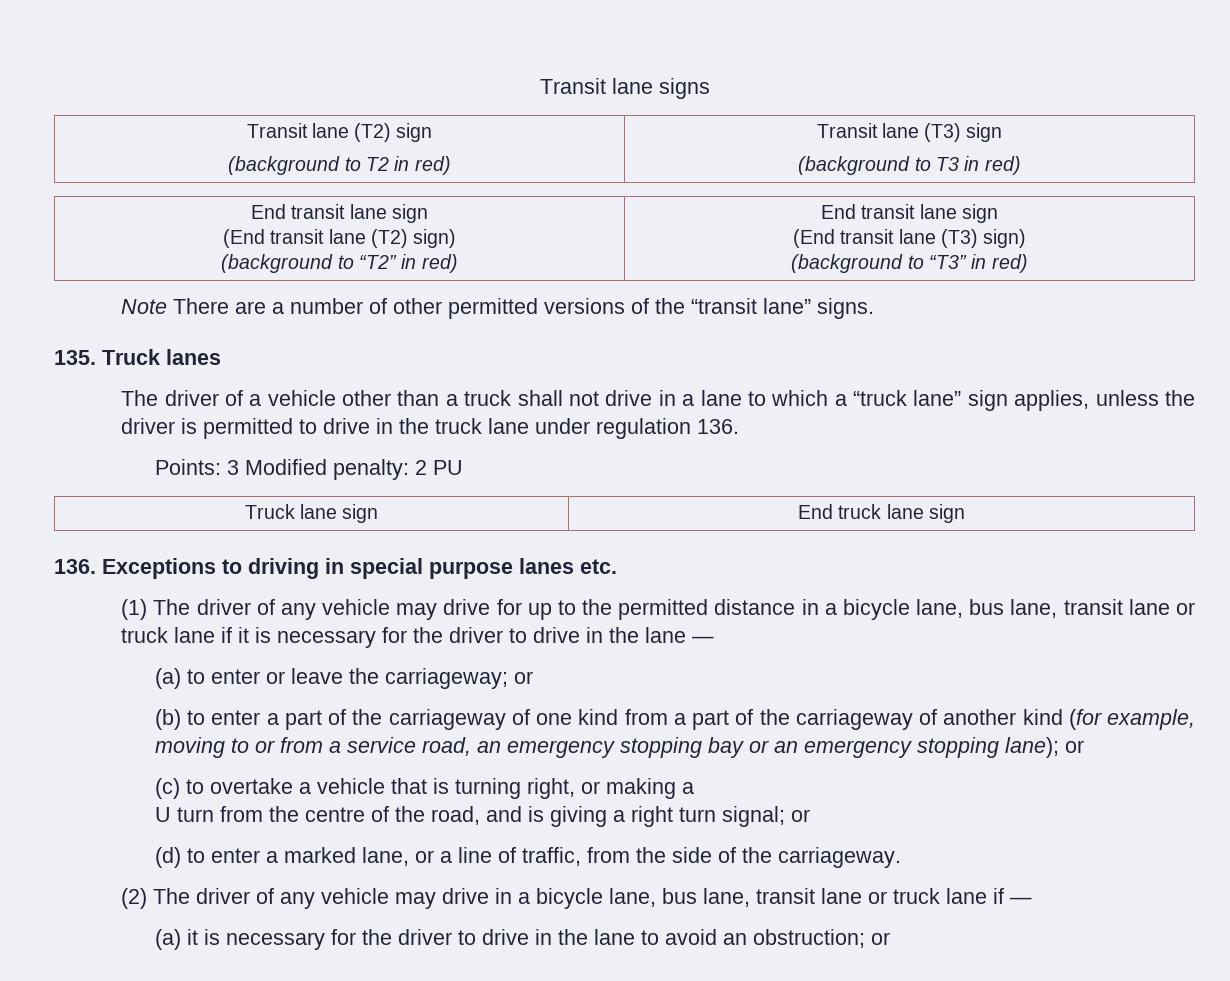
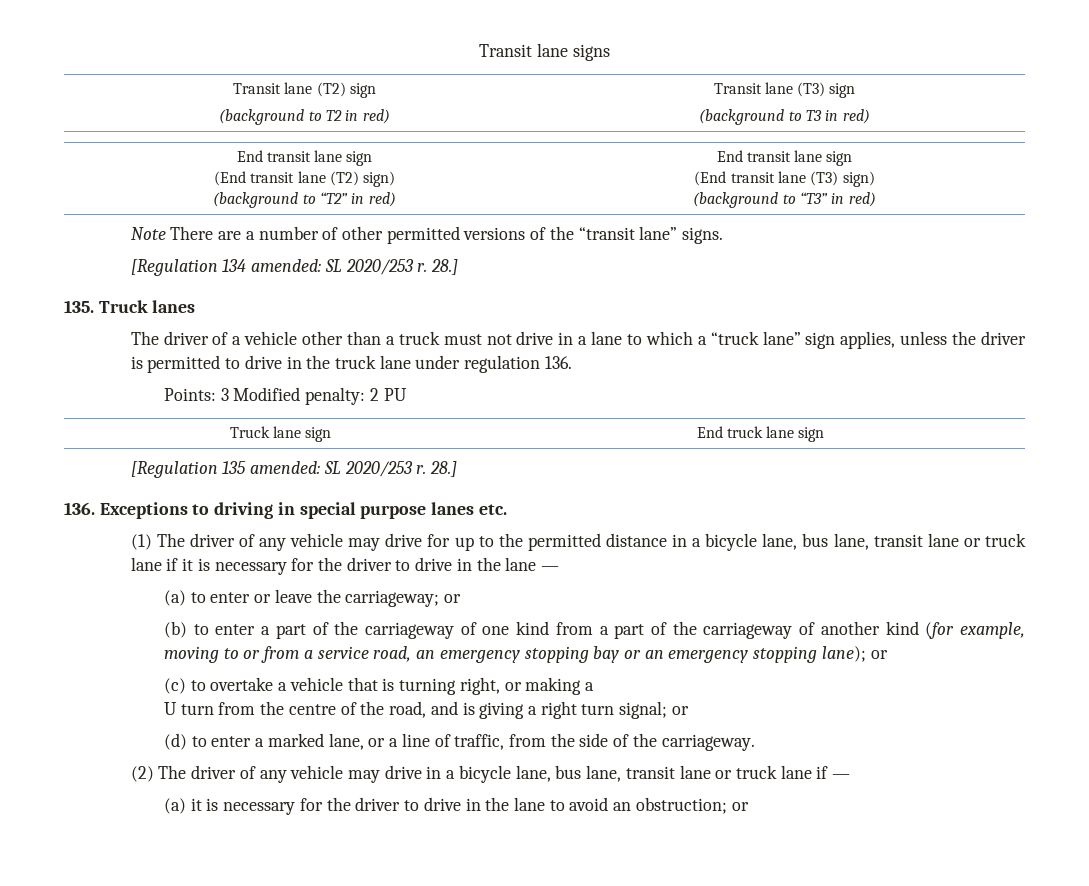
(875, 308) none -> [130,259,458,276] // [Regulation 134 amended: SL 2020/253 r. 28.]
[517,390,563,406] shall -> [443,334,482,345] must
(965, 513) none -> [130,461,457,478] // [Regulation 135 amended: SL 2020/253 r. 28.]

